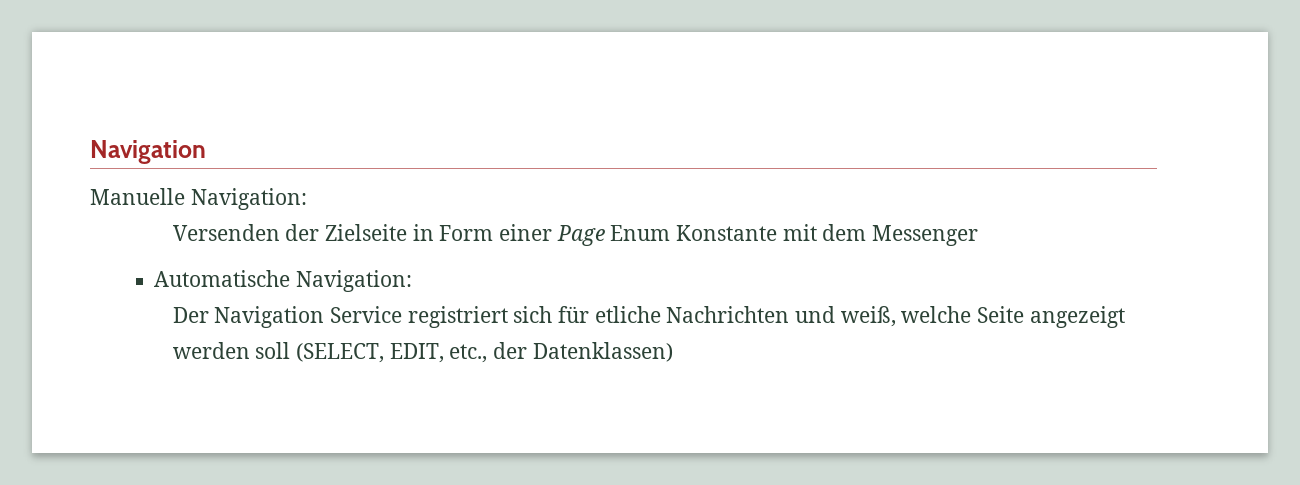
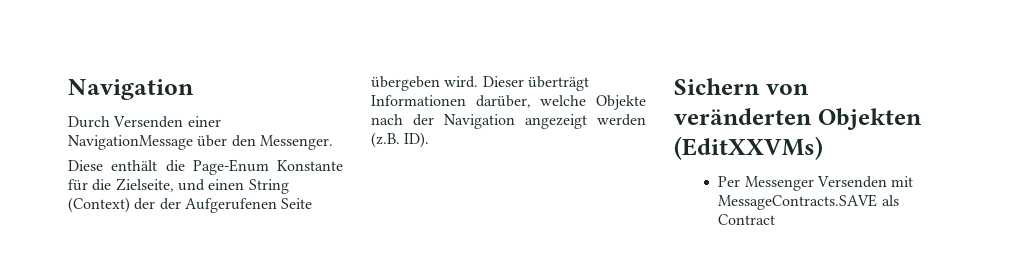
[90,188,307,210] [172,224,979,246] [154,270,413,292] [172,306,1125,328] [172,342,673,363] Manuelle Navigation: // Versenden der Zielseite in Form einer Page Enum Konstante mit dem Messenger // Automatische Navigation: // Der Navigation Service registriert sich für etliche Nachrichten und weiß, welche Seite angezeigt werden soll (SELECT, EDIT, etc., der Datenklassen) -> [68,116,221,128] [68,135,333,150] [68,159,343,175] [68,178,289,194] [68,197,313,213] [371,76,589,91] [371,95,646,110] [371,114,646,129] [371,132,430,148] [674,78,809,95] [674,108,922,130] [674,136,823,160] [718,176,914,191] [718,194,899,210] [718,214,776,225] Durch Versenden einer NavigationMessage über den Messenger. // Diese enthält die Page-Enum Konstante für die Zielseite, und einen String (Context) der der Aufgerufenen Seite übergeben wird. Dieser überträgt Informationen darüber, welche Objekte nach der Navigation angezeigt werden (z.B. ID). // Sichern von veränderten Objekten (EditXXVMs) // Per Messenger Versenden mit MessageContracts.SAVE als Contract

